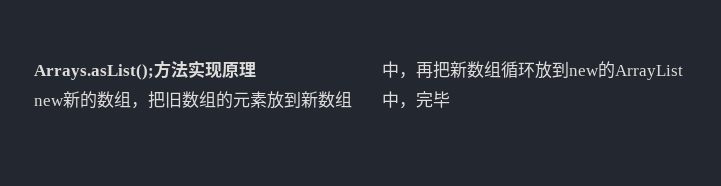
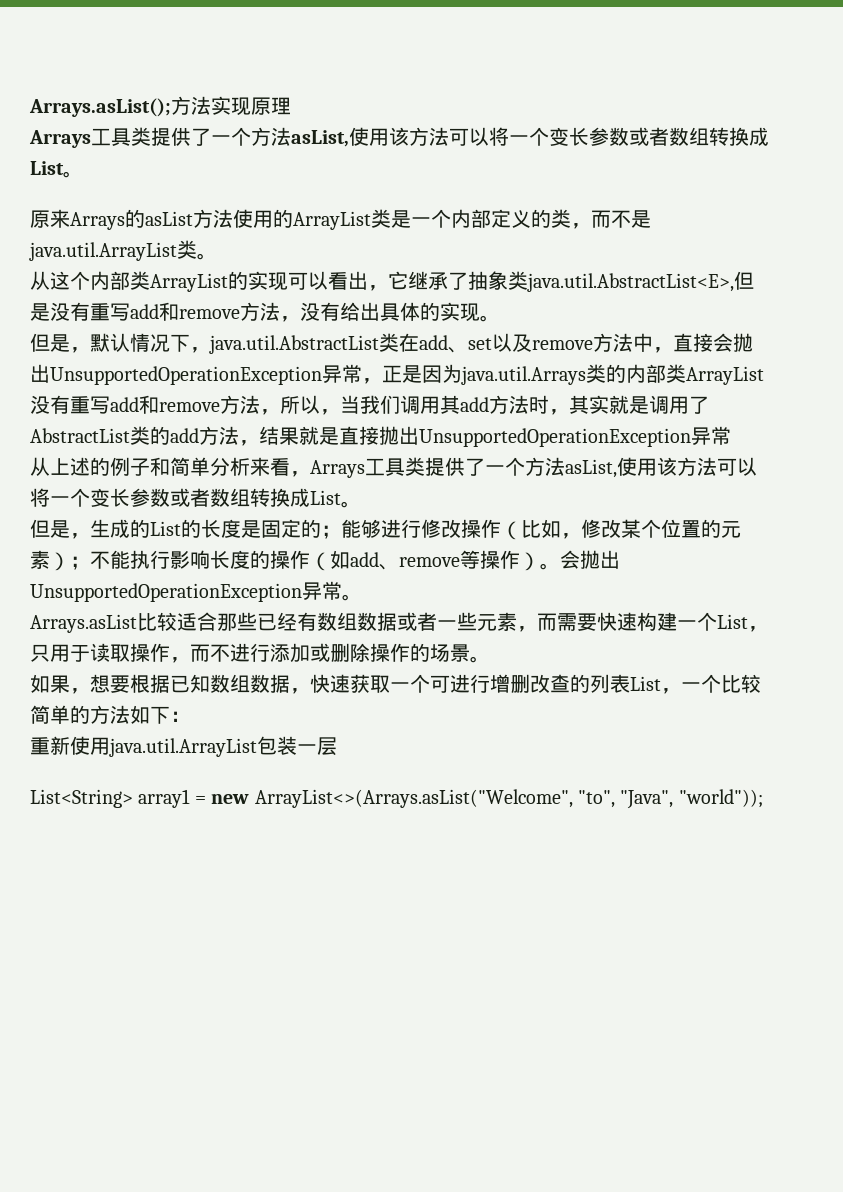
[34,91,352,109] [382,61,683,80] [382,91,450,109] new新的数组，把旧数组的元素放到新数组中，再把新数组循环放到new的ArrayList中，完毕 -> [29,127,769,148] [30,161,83,178] [30,209,651,230] [29,240,217,261] [30,271,754,292] [30,302,500,322] [30,333,753,354] [30,364,764,385] [30,395,709,415] [30,426,731,447] [30,457,757,478] [30,488,361,508] [30,519,741,540] [30,550,620,571] [30,581,362,602] [30,612,768,633] [30,643,490,663] [30,674,761,694] [30,705,190,724] [30,736,337,757] [30,789,763,809] Arrays工具类提供了一个方法asList,使用该方法可以将一个变长参数或者数组转换成List。 // 原来Arrays的asList方法使用的ArrayList类是一个内部定义的类，而不是java.util.ArrayList类。 // 从这个内部类ArrayList的实现可以看出，它继承了抽象类java.util.AbstractList<E>,但是没有重写add和remove方法，没有给出具体的实现。 // 但是，默认情况下，java.util.AbstractList类在add、set以及remove方法中，直接会抛出UnsupportedOperationException异常，正是因为java.util.Arrays类的内部类ArrayList没有重写add和remove方法，所以，当我们调用其add方法时，其实就是调用了AbstractList类的add方法，结果就是直接抛出UnsupportedOperationException异常 // 从上述的例子和简单分析来看，Arrays工具类提供了一个方法asList,使用该方法可以将一个变长参数或者数组转换成List。 // 但是，生成的List的长度是固定的；能够进行修改操作（比如，修改某个位置的元素）；不能执行影响长度的操作（如add、remove等操作）。会抛出UnsupportedOperationException异常。 // Arrays.asList比较适合那些已经有数组数据或者一些元素，而需要快速构建一个List，只用于读取操作，而不进行添加或删除操作的场景。 // 如果，想要根据已知数组数据，快速获取一个可进行增删改查的列表List，一个比较简单的方法如下： // 重新使用java.util.ArrayList包装一层 // List<String> array1 = new ArrayList<>(Arrays.asList("Welcome", "to", "Java", "world"));

